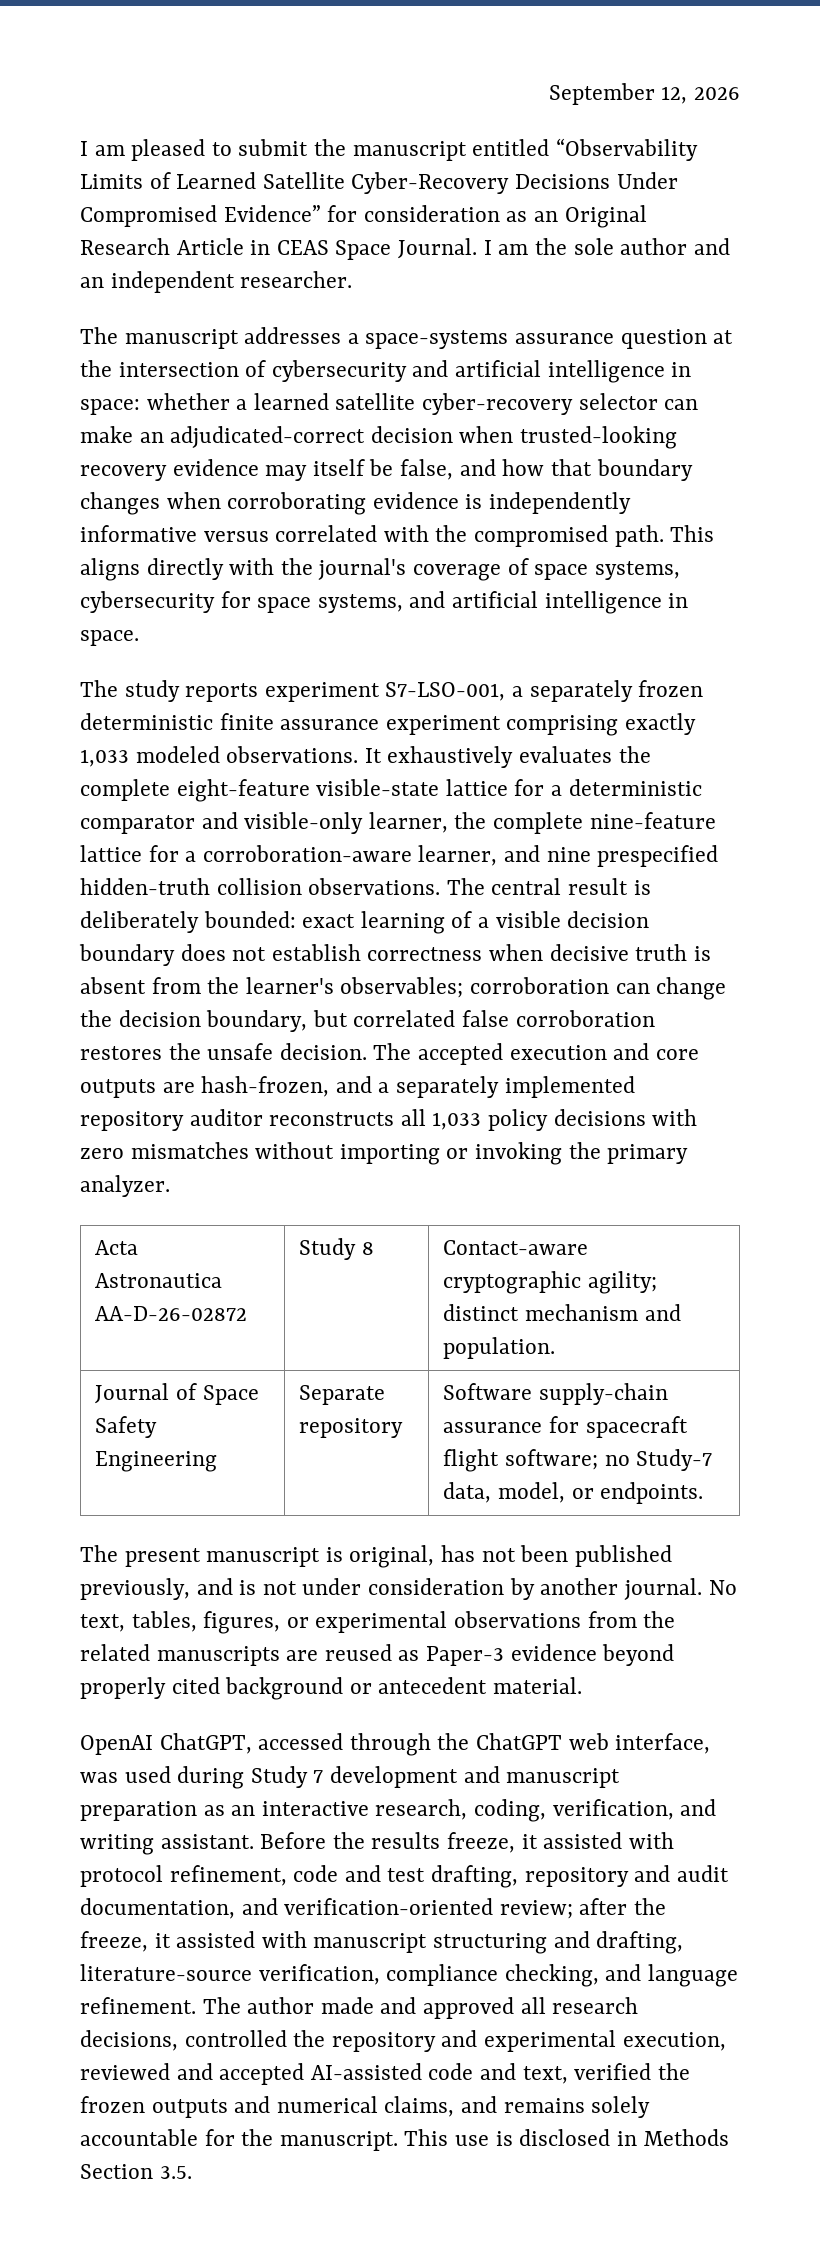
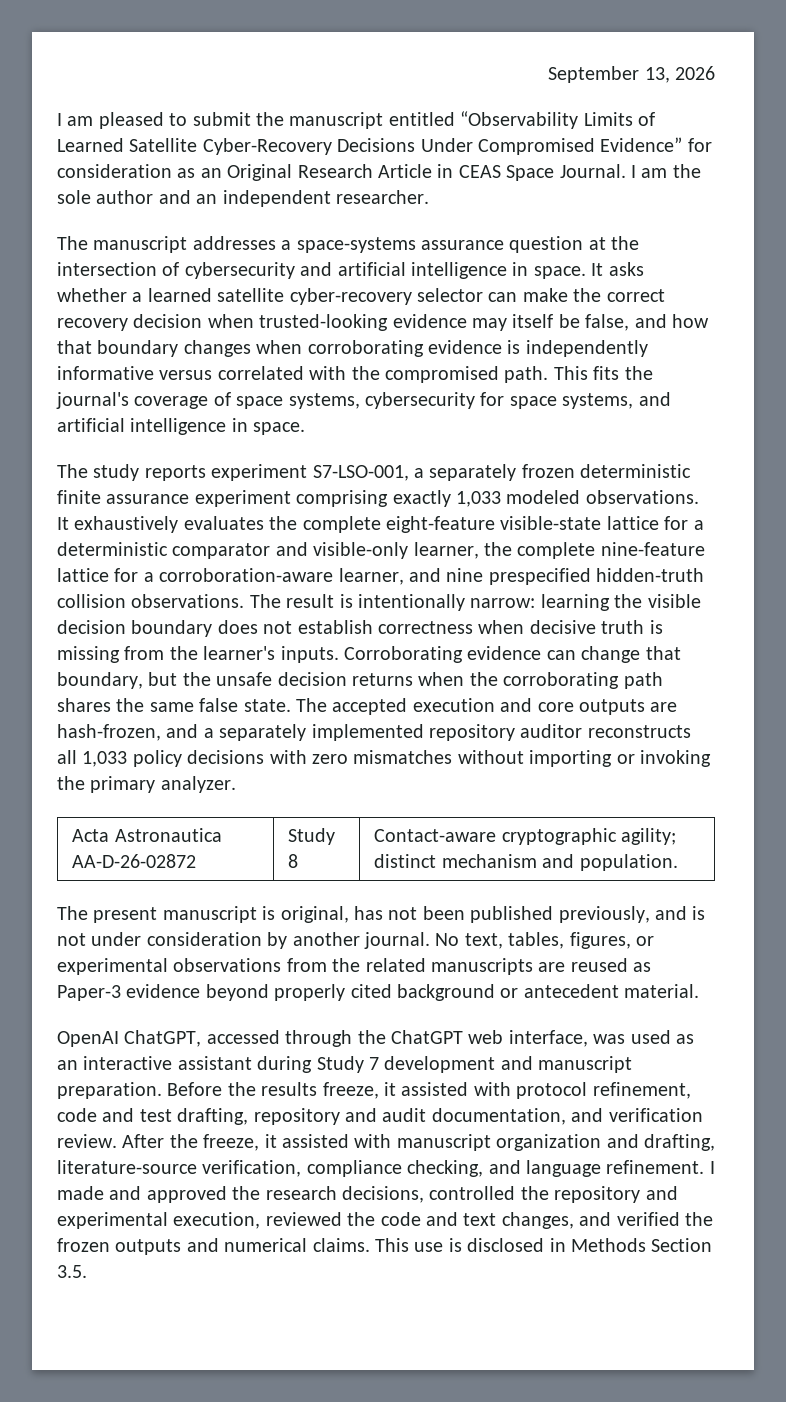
[661,86,688,104] 12, -> [644,67,670,83] 13,
[80,399,140,415] space: -> [533,262,644,279] space. It asks
[139,426,366,448] an adjudicated-correct -> [573,288,665,302] [57,318,128,331] the correct recovery
[80,465,167,481] recovery -> (389, 322) none
[80,558,275,581] aligns directly with -> [593,366,620,380] fits
[491,878,562,895] central -> (281, 601) none
[80,911,490,934] deliberately bounded: exact learning of a -> [358,594,643,611] intentionally narrow: learning the
[80,977,146,994] absent -> [57,646,120,663] missing
[340,977,727,1000] [80,1010,655,1032] [80,1043,367,1060] observables; corroboration can change the decision boundary, but correlated false corroboration restores the unsafe decision. -> [280,646,681,663] [57,672,663,689] [57,698,291,712] inputs. Corroborating evidence can change that boundary, but the unsafe decision returns when the corroborating path shares the same false state.
[95,1383,259,1405] [95,1416,158,1438] [95,1451,218,1472] [299,1385,386,1405] [299,1418,404,1438] [443,1383,668,1405] [443,1416,688,1438] [443,1449,713,1472] [443,1482,704,1504] // Journal of Space Safety Engineering | Separate repository | Software supply-chain assurance for spacecraft flight software; no Study-7 data, model, or endpoints. -> (678, 862) none
(171, 1774) none -> [675,1034,694,1044] [57,1056,252,1070] as an interactive assistant
[80,1799,717,1822] [80,1834,254,1855] preparation as an interactive research, coding, verification, and writing assistant. -> [57,1082,162,1099] preparation.
[284,1898,628,1919] verification-oriented review; after -> [608,1108,703,1122] [57,1134,165,1148] verification review. After
[433,1933,548,1954] structuring -> [496,1134,602,1151] organization
[202,1997,315,2014] The author -> [709,1161,715,1174] I
[520,1997,546,2014] all -> [232,1186,261,1200] the
[176,2063,568,2085] and accepted AI-assisted code and text, -> [347,1212,612,1229] the code and text changes, and
[384,2096,651,2118] [80,2129,398,2151] claims, and remains solely accountable for the manuscript. -> [312,1238,370,1252] claims.

